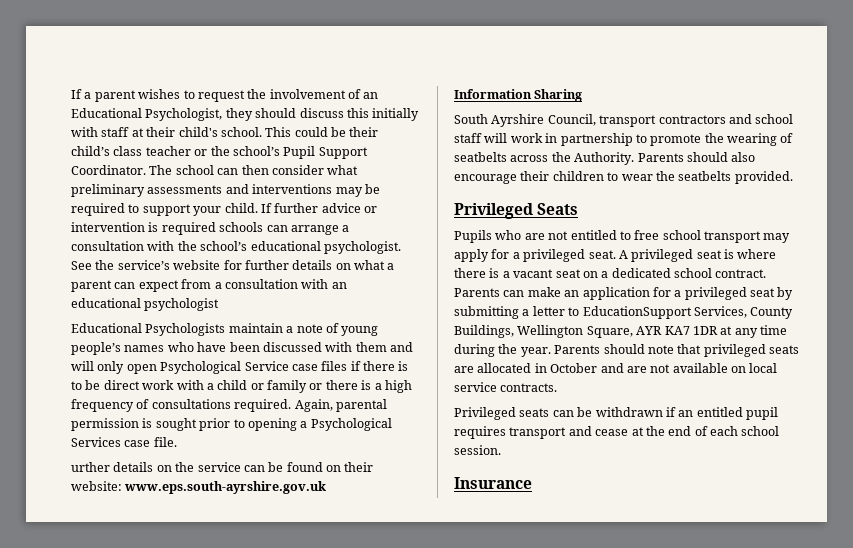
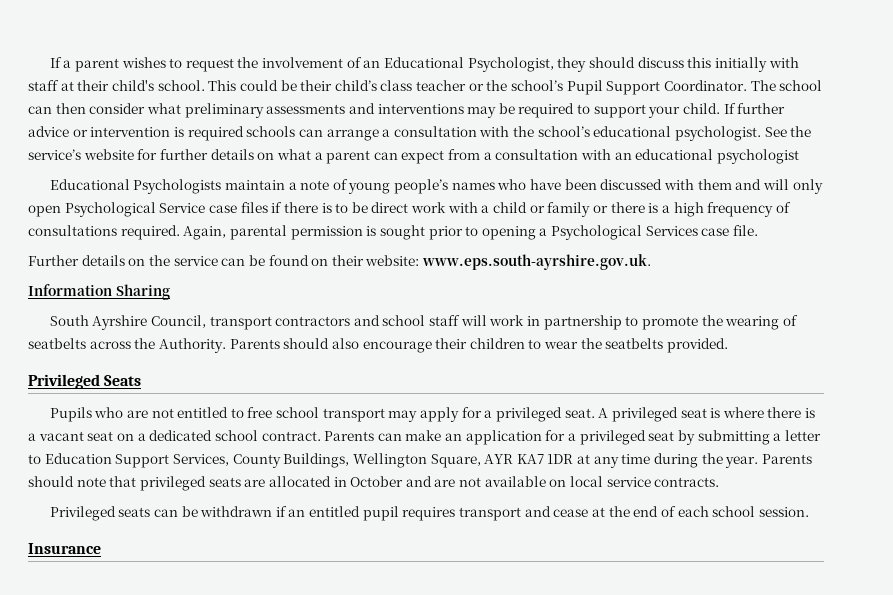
[71,462,110,472] urther -> [28,255,79,266] Further
[124,481,327,494] www.eps.south-ayrshire.gov.uk -> [422,254,652,270] www.eps.south-ayrshire.gov.uk.
[582,306,692,319] EducationSupport -> [44,453,170,468] Education Support

